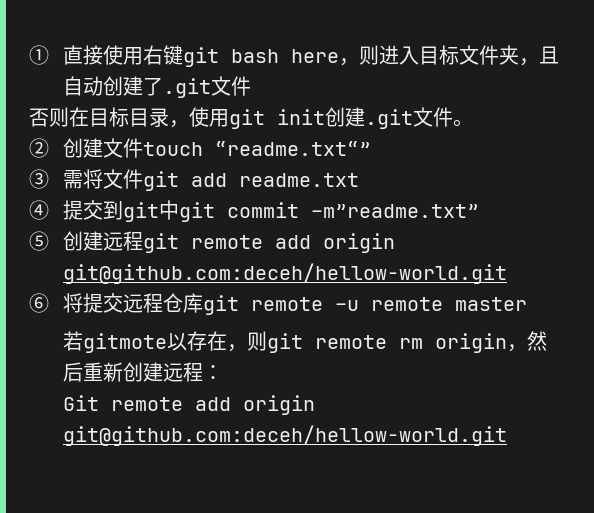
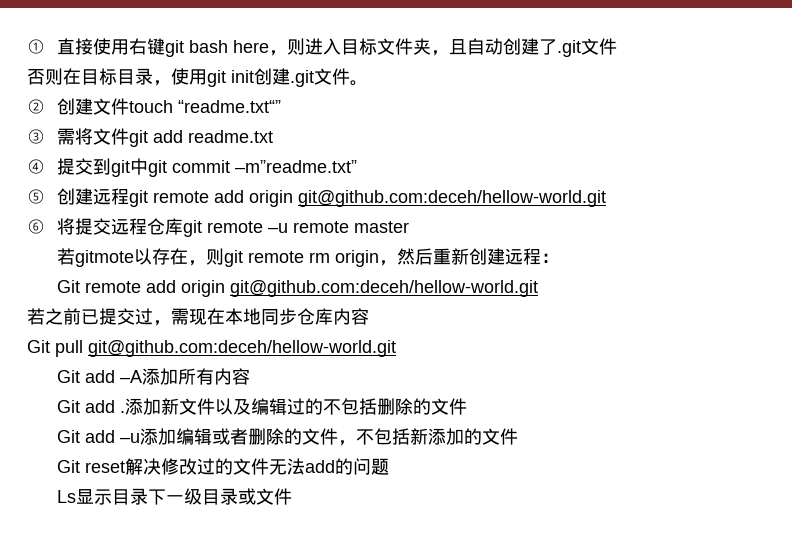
(507, 435) none -> [27,308,369,326] [27,340,396,357] [57,368,251,385] [57,398,468,415] [57,428,519,446] [57,458,390,475] [57,488,293,505] // 若之前已提交过，需现在本地同步仓库内容 // Git pull git@github.com:deceh/hellow-world.git // Git add –A添加所有内容 // Git add .添加新文件以及编辑过的不包括删除的文件 // Git add –u添加编辑或者删除的文件，不包括新添加的文件 // Git reset解决修改过的文件无法add的问题 // Ls显示目录下一级目录或文件

